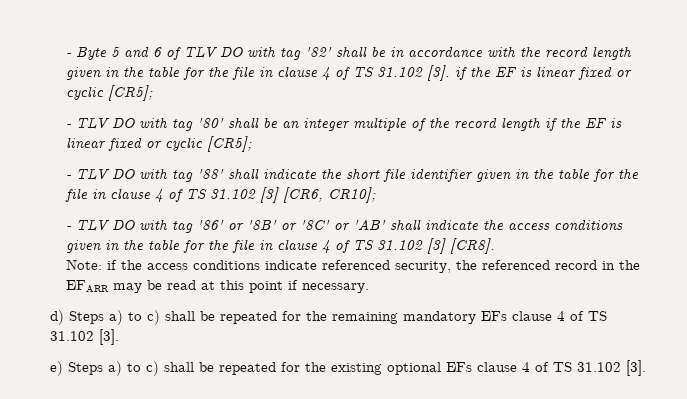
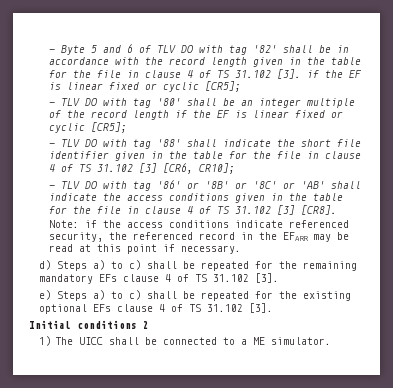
(646, 368) none -> [29,320,149,329] [39,336,332,346] // Initial conditions 2 // 1) The UICC shall be connected to a ME simulator.

